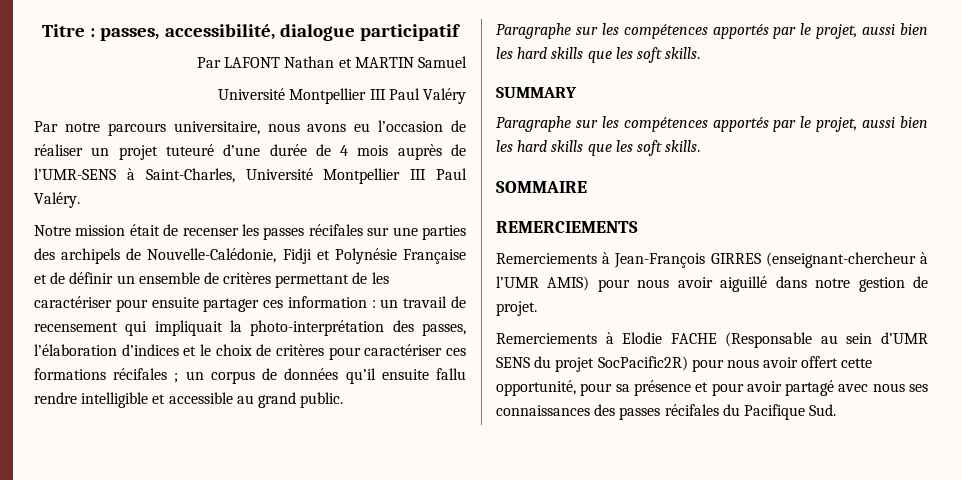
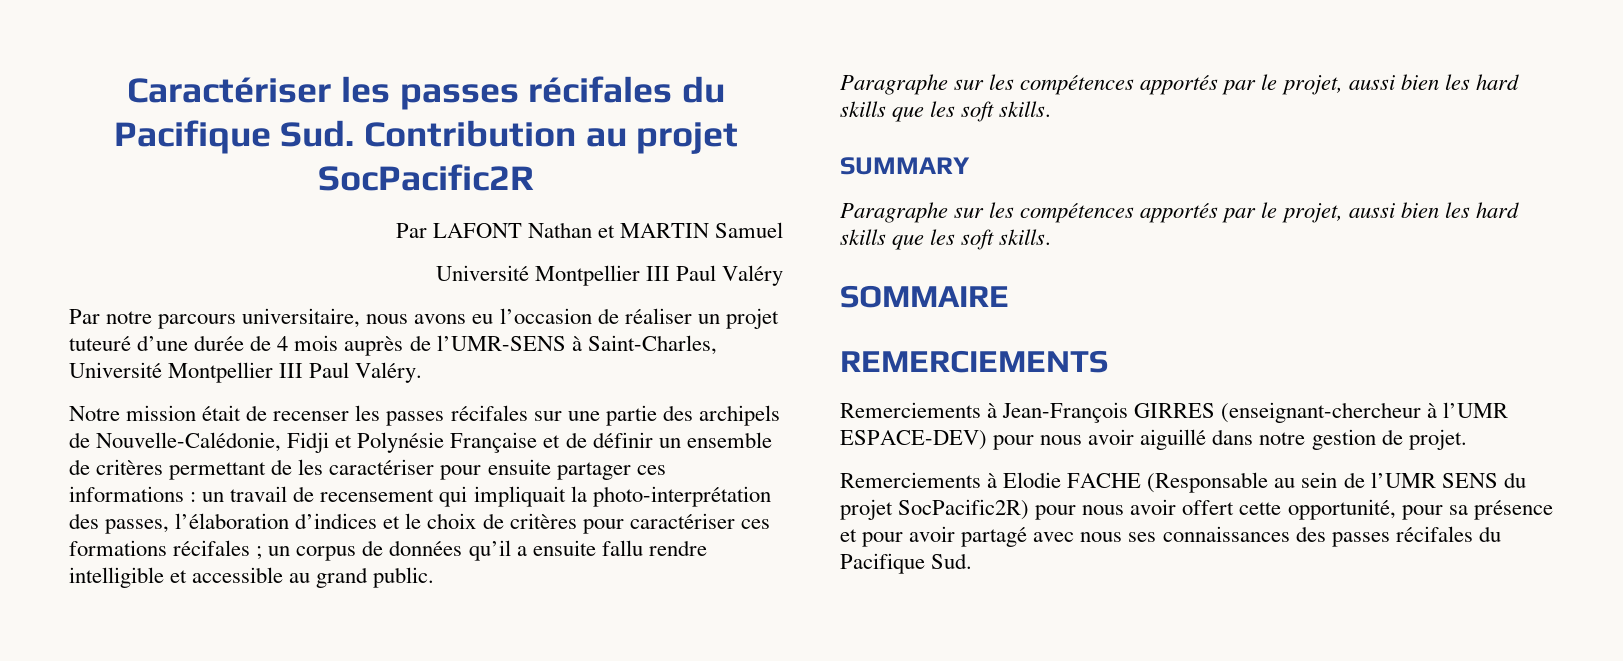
[42,24,460,41] Titre : passes, accessibilité, dialogue participatif -> [127,76,725,110] [113,120,739,154] [318,164,534,191] Caractériser les passes récifales du Pacifique Sud. Contribution au projet SocPacific2R
[421,225,466,240] parties -> [605,405,657,426] partie
[287,296,367,308] information -> [69,486,184,502] informations
(376, 376) none -> [516,546,527,556] a
[547,276,590,291] AMIS) -> [840,430,987,450] ESPACE-DEV)
[881,332,928,344] d’UMR -> [1343,472,1436,488] de l’UMR

